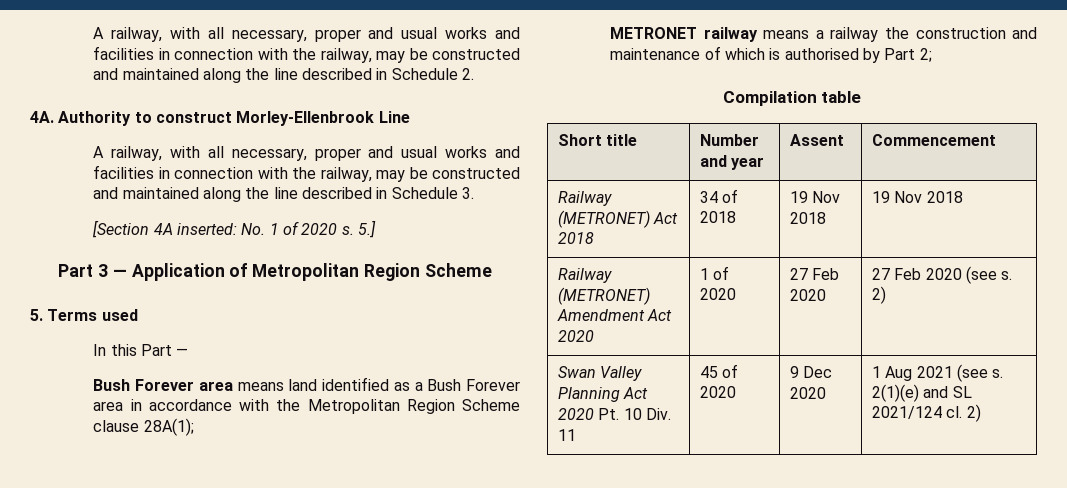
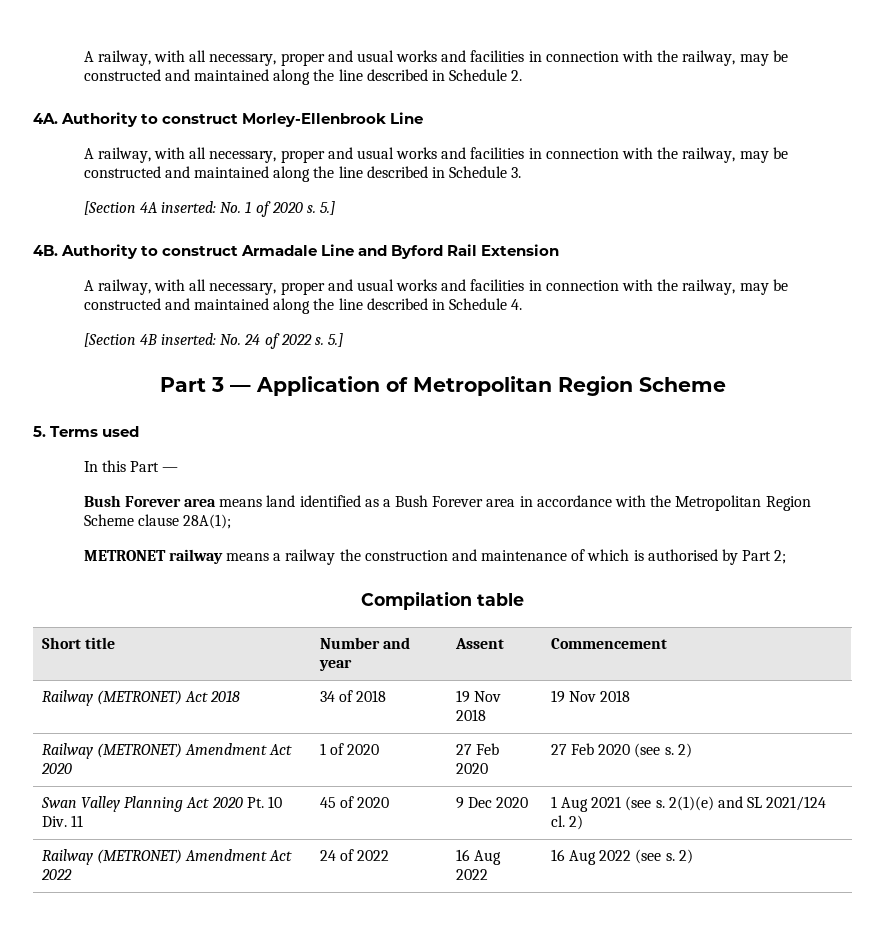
(377, 229) none -> [33,244,560,259] [83,279,788,295] [83,298,523,314] [83,333,344,349] // 4B. Authority to construct Armadale Line and Byford Rail Extension // A railway, with all necessary, proper and usual works and facilities in connection with the railway, may be constructed and maintained along the line described in Schedule 4. // [Section 4B inserted: No. 24 of 2022 s. 5.]
(981, 413) none -> [41,849,293,865] [40,869,72,880] [319,849,390,861] [455,849,502,865] [455,869,488,880] [550,849,693,865] // Railway (METRONET) Amendment Act 2022 | 24 of 2022 | 16 Aug 2022 | 16 Aug 2022 (see s. 2)

